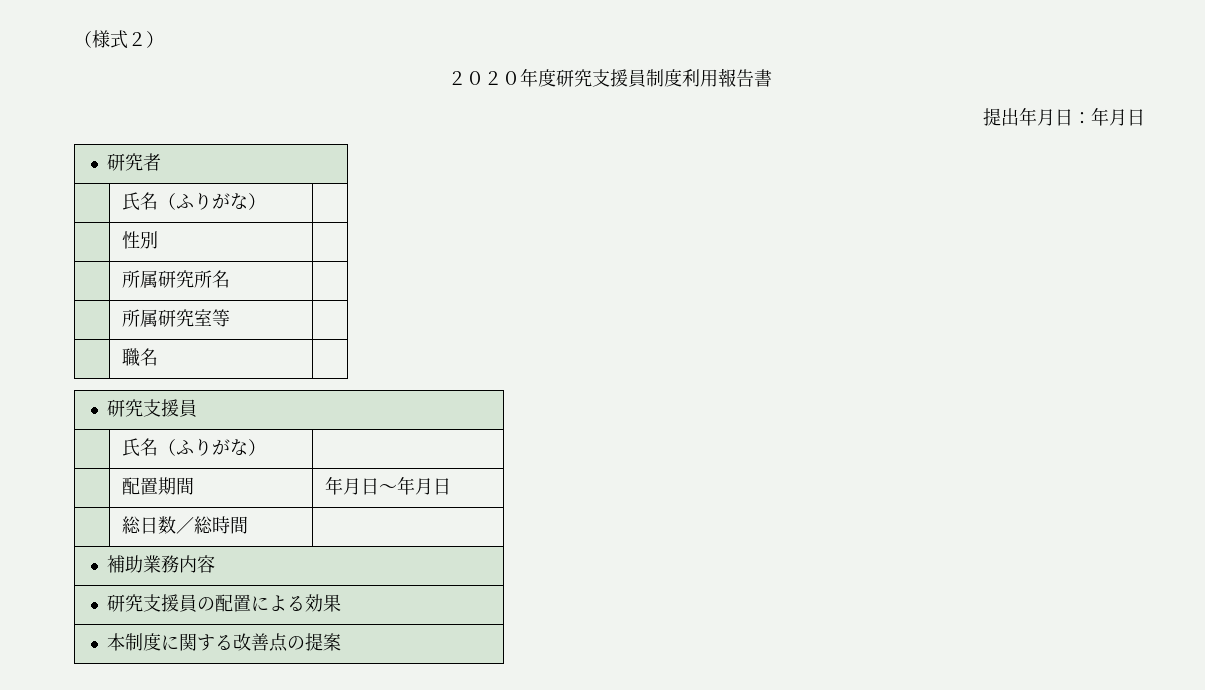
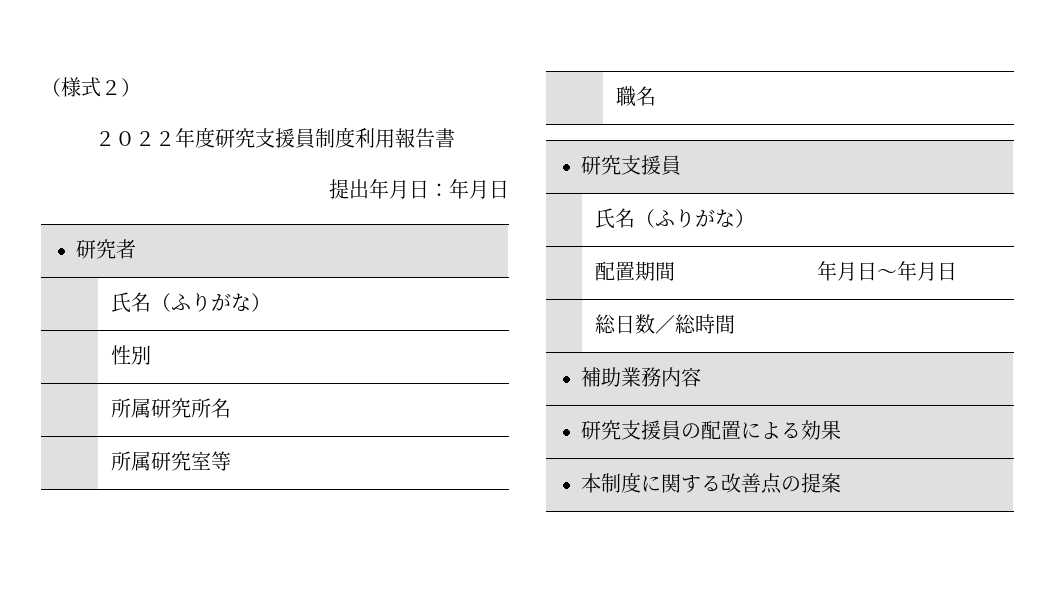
[501,71,520,85] ０ -> [155,131,175,146] ２

